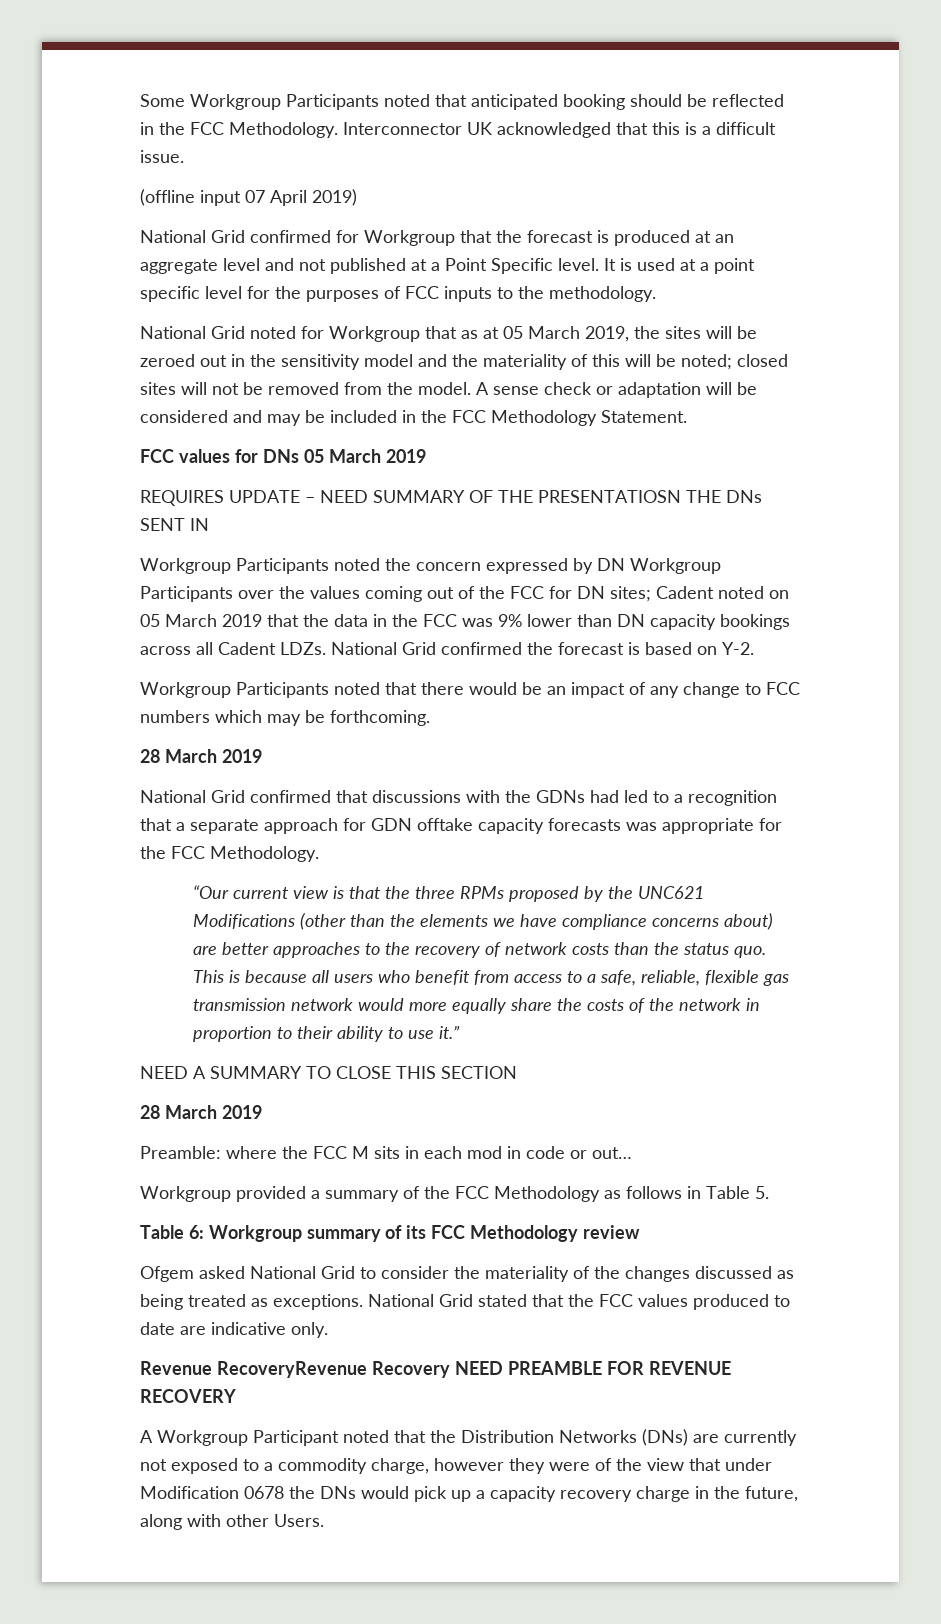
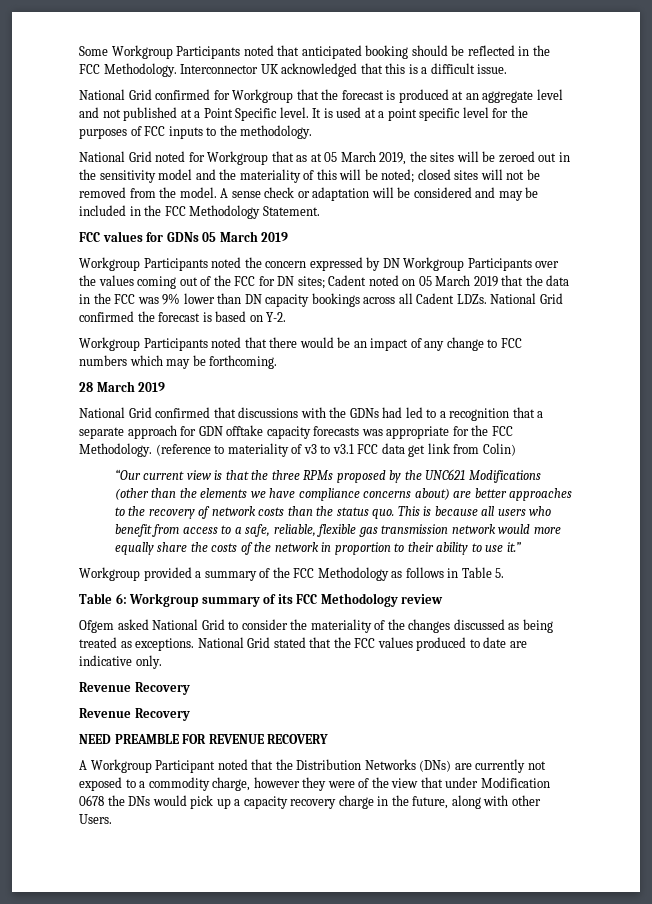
[140,189,357,206] // (offline input 07 April 2019) -> (508, 69) none
[263,449,426,463] [140,490,762,506] [140,518,209,531] DNs 05 March 2019 // REQUIRES UPDATE – NEED SUMMARY OF THE PRESENTATIOSN THE DNs SENT IN -> [166,231,289,242] GDNs 05 March 2019
(319, 854) none -> [155,443,516,457] (reference to materiality of v3 to v3.1 FCC data get link from Colin)
[140,1066,517,1079] [140,1105,262,1119] [140,1146,632,1159] // NEED A SUMMARY TO CLOSE THIS SECTION // 28 March 2019 // Preamble: where the FCC M sits in each mod in code or out… -> (521, 547) none
[217,1361,450,1378] RecoveryRevenue Recovery -> [134,682,190,695] [79,708,190,721] Recovery // Revenue Recovery //

